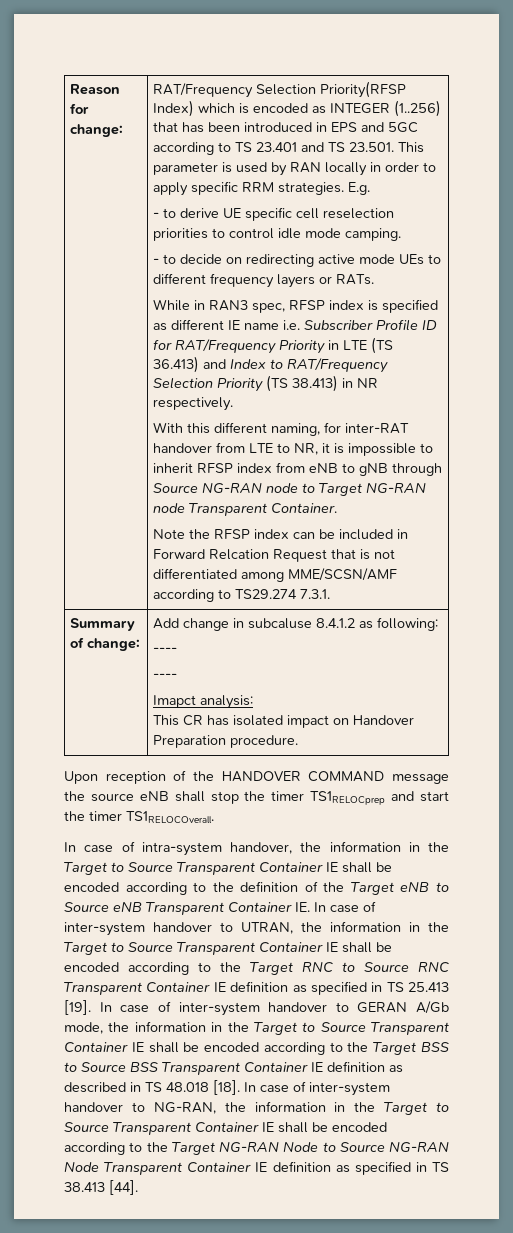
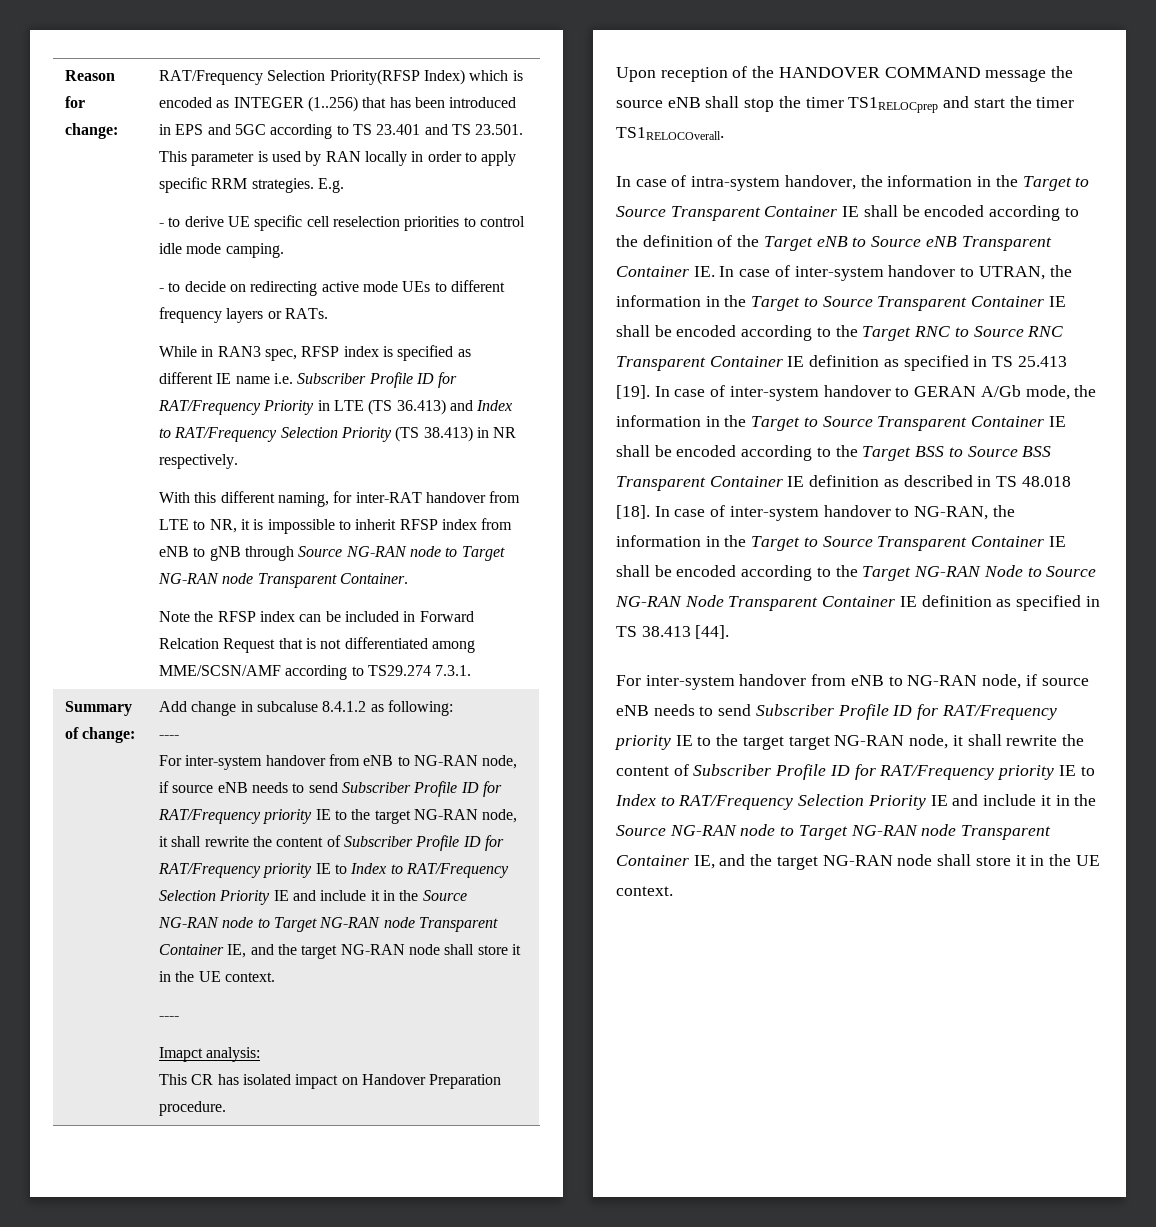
(178, 650) none -> [159,754,518,770] [159,781,502,797] [158,809,518,824] [159,835,504,851] [158,863,510,878] [159,890,467,905] [158,917,499,932] [159,944,521,959] [159,971,276,982] // For inter-system handover from eNB to NG-RAN node, if source eNB needs to send Subscriber Profile ID for RAT/Frequency priority IE to the target NG-RAN node, it shall rewrite the content of Subscriber Profile ID for RAT/Frequency priority IE to Index to RAT/Frequency Selection Priority IE and include it in the Source NG-RAN node to Target NG-RAN node Transparent Container IE, and the target NG-RAN node shall store it in the UE context.
(138, 1187) none -> [616,674,1089,690] [616,704,1057,720] [614,734,1084,750] [616,764,1095,780] [615,794,1097,810] [616,824,1052,840] [616,854,1100,870] [616,886,673,896] // For inter-system handover from eNB to NG-RAN node, if source eNB needs to send Subscriber Profile ID for RAT/Frequency priority IE to the target target NG-RAN node, it shall rewrite the content of Subscriber Profile ID for RAT/Frequency priority IE to Index to RAT/Frequency Selection Priority IE and include it in the Source NG-RAN node to Target NG-RAN node Transparent Container IE, and the target NG-RAN node shall store it in the UE context.

